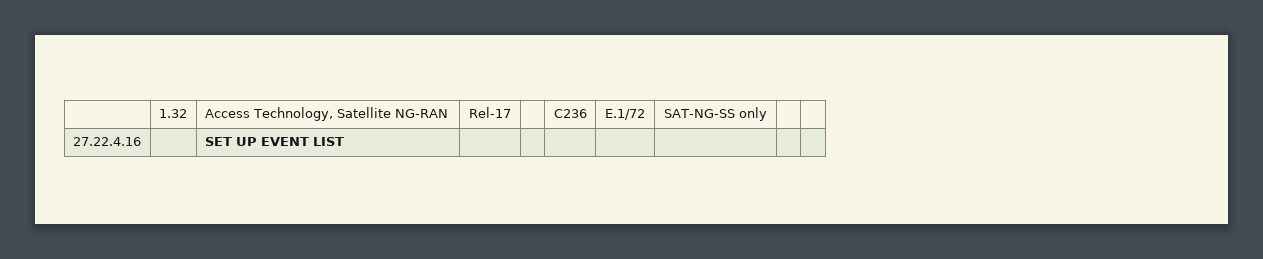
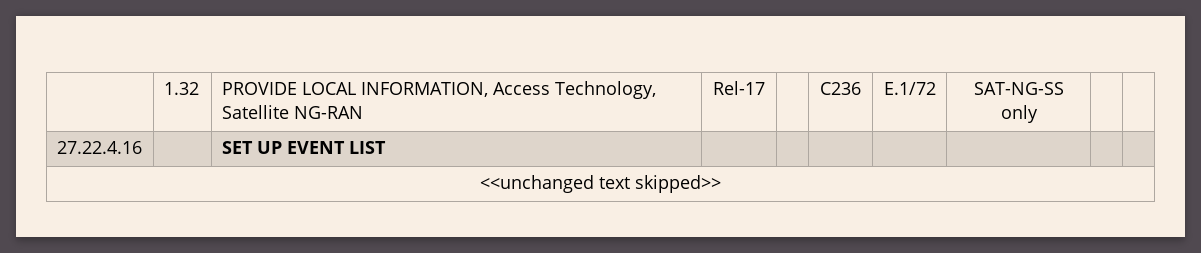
(187, 113) none -> [221,82,488,97] PROVIDE LOCAL INFORMATION,
(344, 141) none -> [480,175,721,193] // <<unchanged text skipped>>

